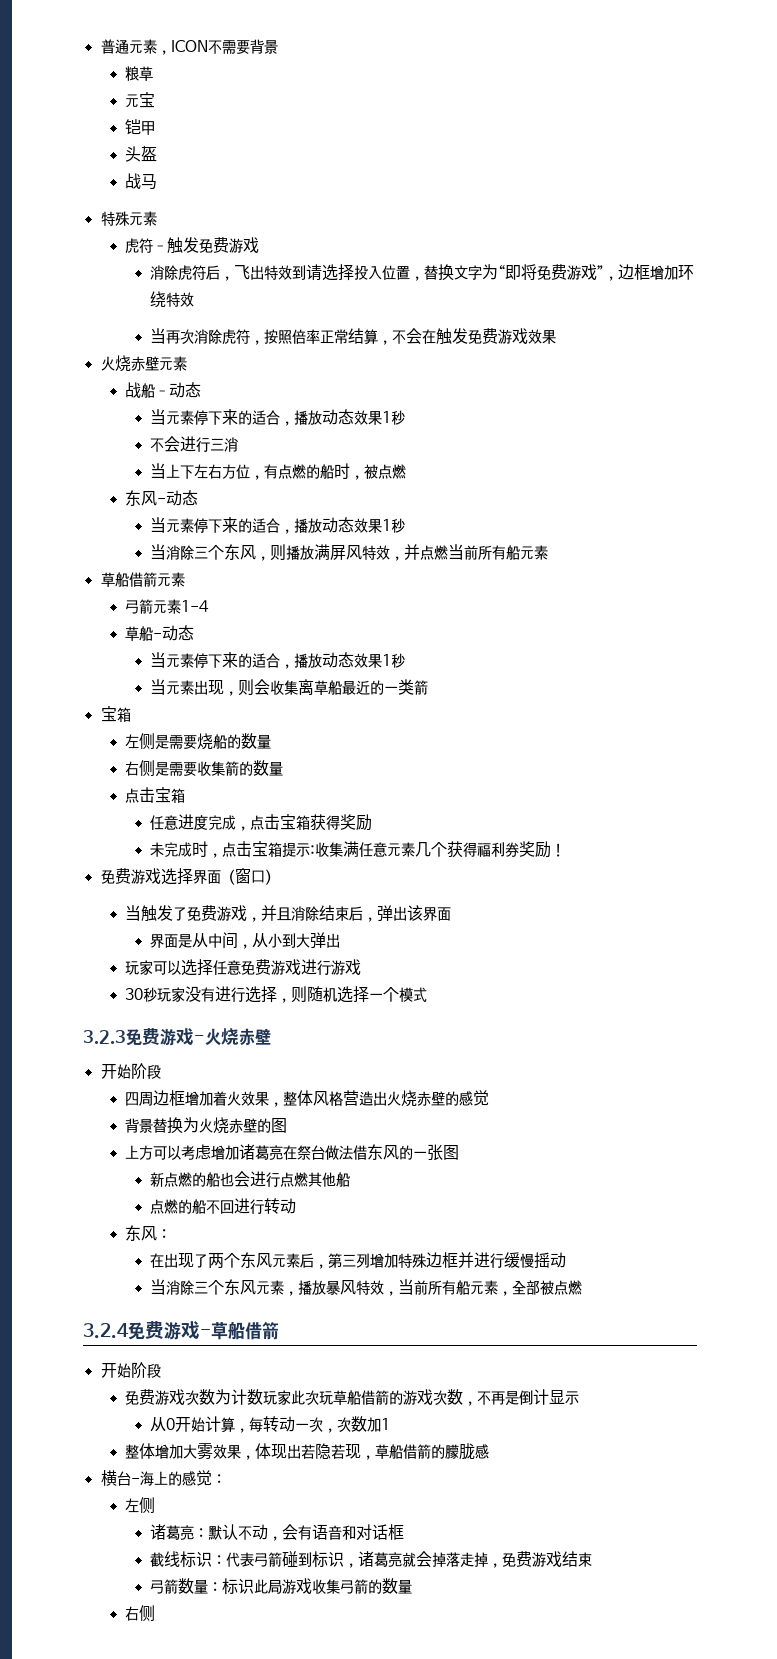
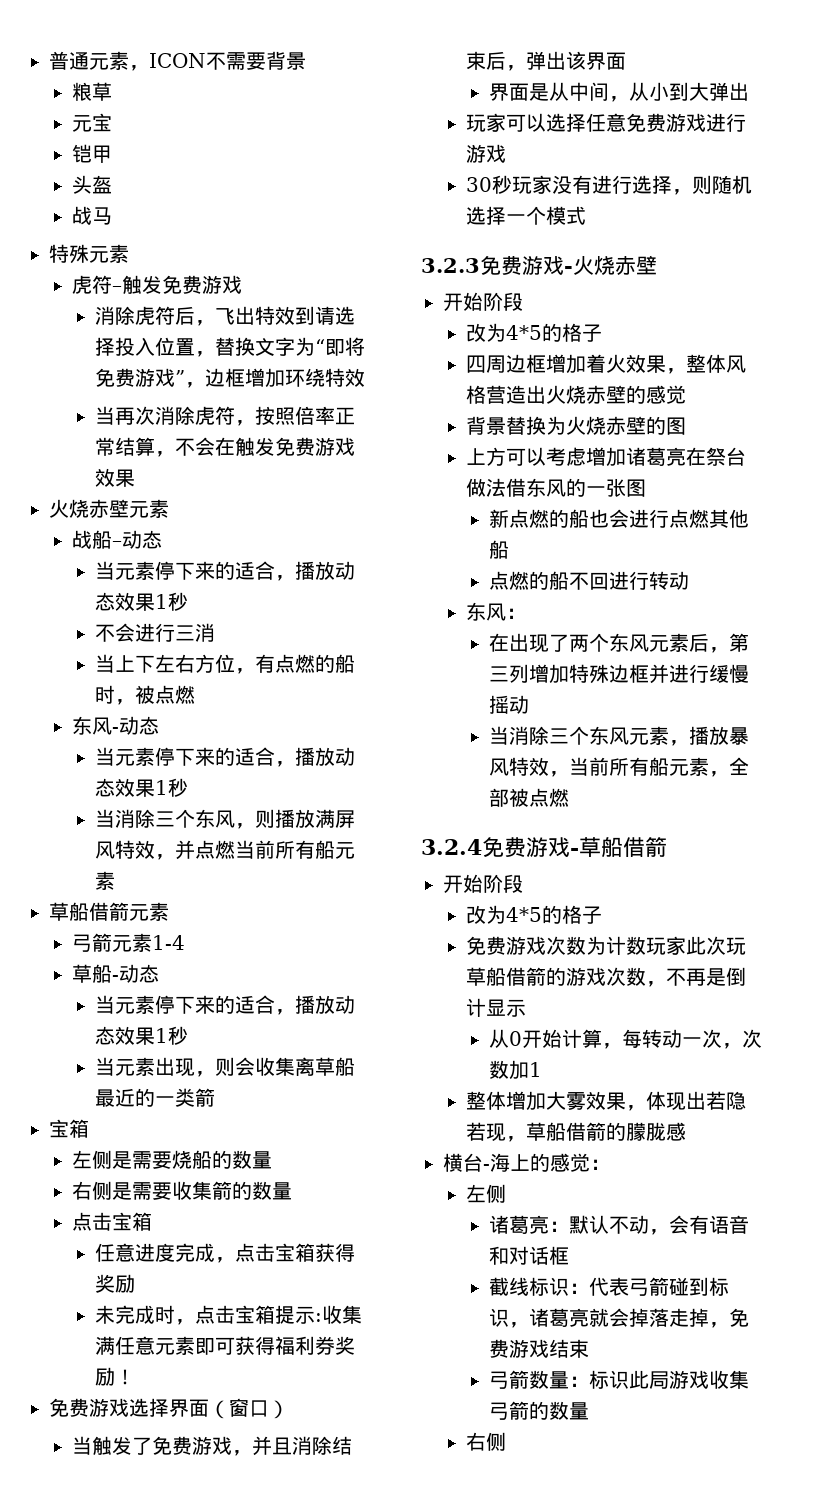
[415,842,448,857] 几个 -> [195,1337,236,1355] 即可
(161, 1071) none -> [466,323,603,342] // 改为4*5的格子
(161, 1370) none -> [466,905,603,924] // 改为4*5的格子

